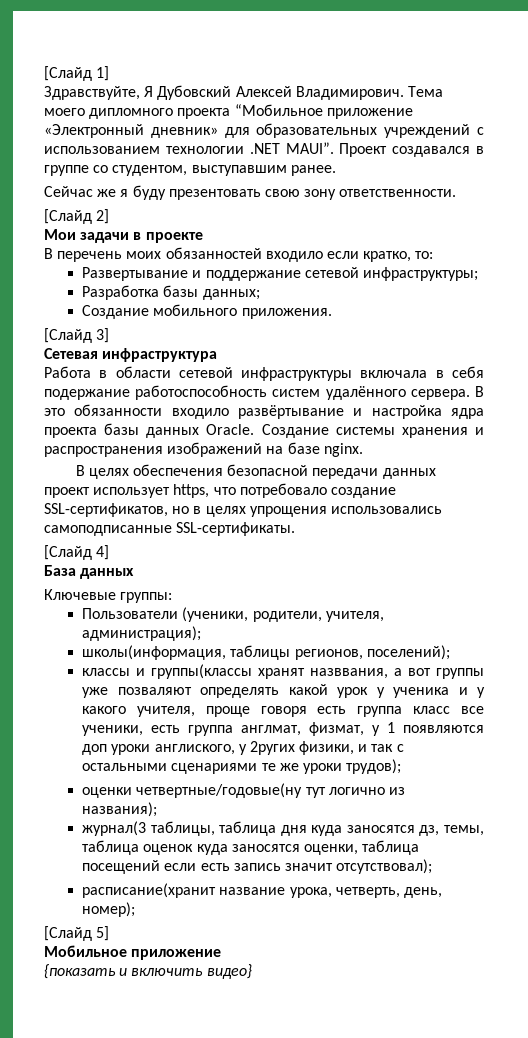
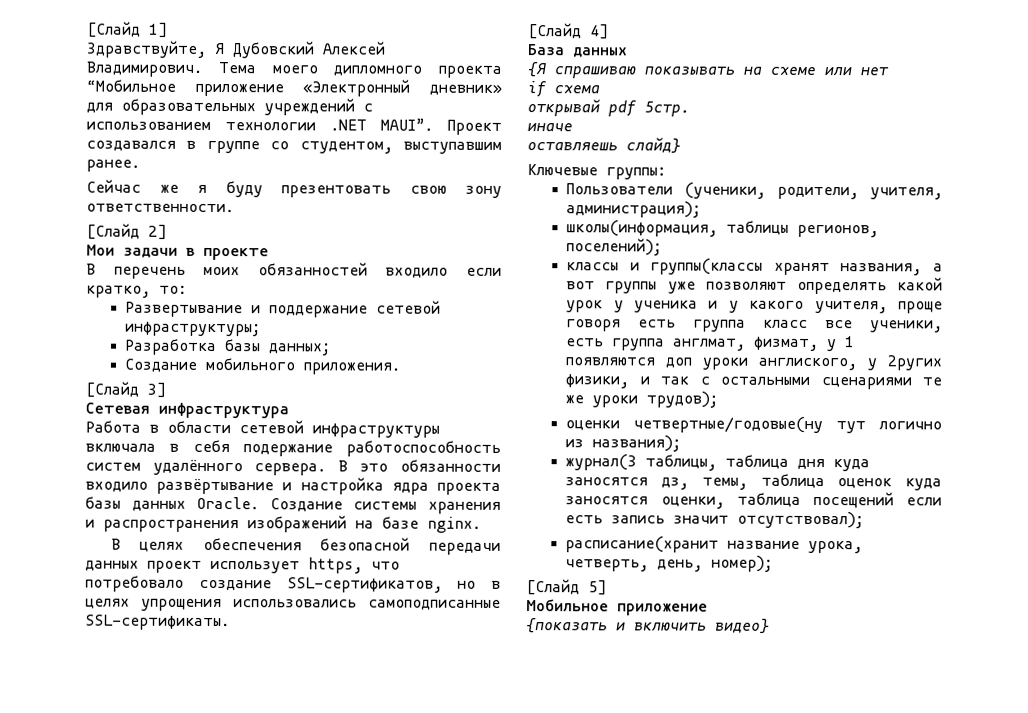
(135, 573) none -> [527,62,889,79] [527,81,600,98] [527,99,690,117] [527,123,573,132] [527,137,681,154] // {Я спрашиваю показывать на схеме или нет // if схема // открывай pdf 5стр. // иначе // оставляешь слайд}
[310,668,389,679] назввания, -> [840,263,923,276] названия,
[117,687,192,695] позваляют -> [705,281,787,291] позволяют

